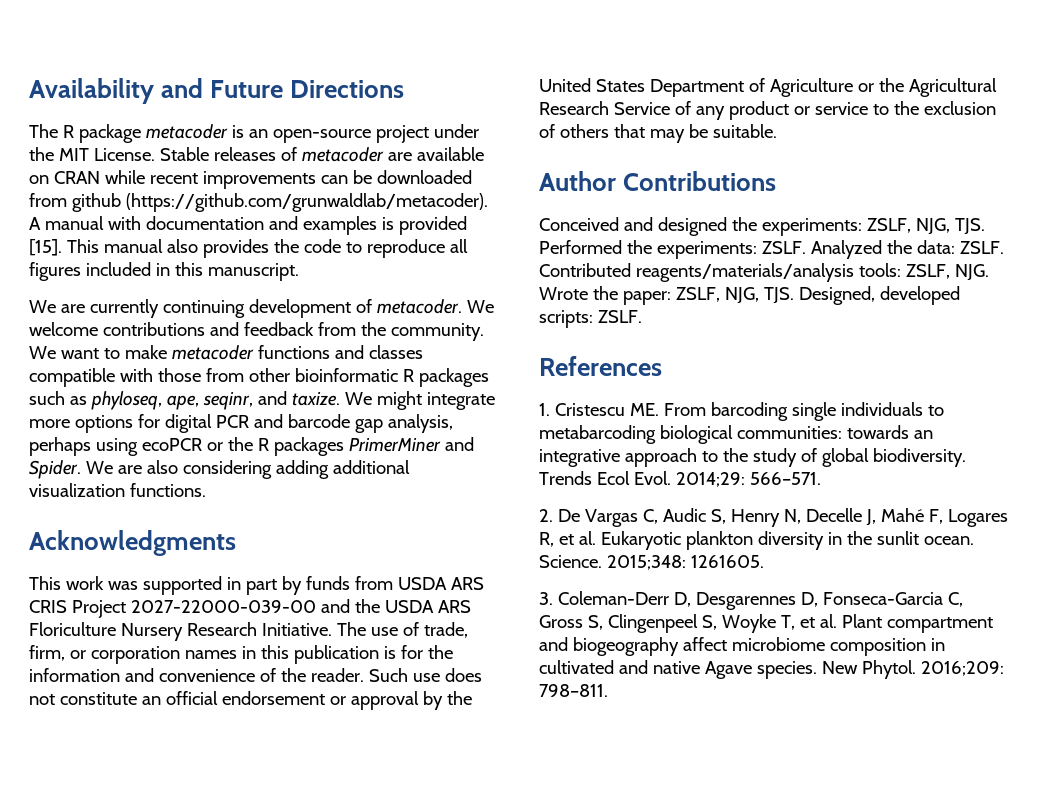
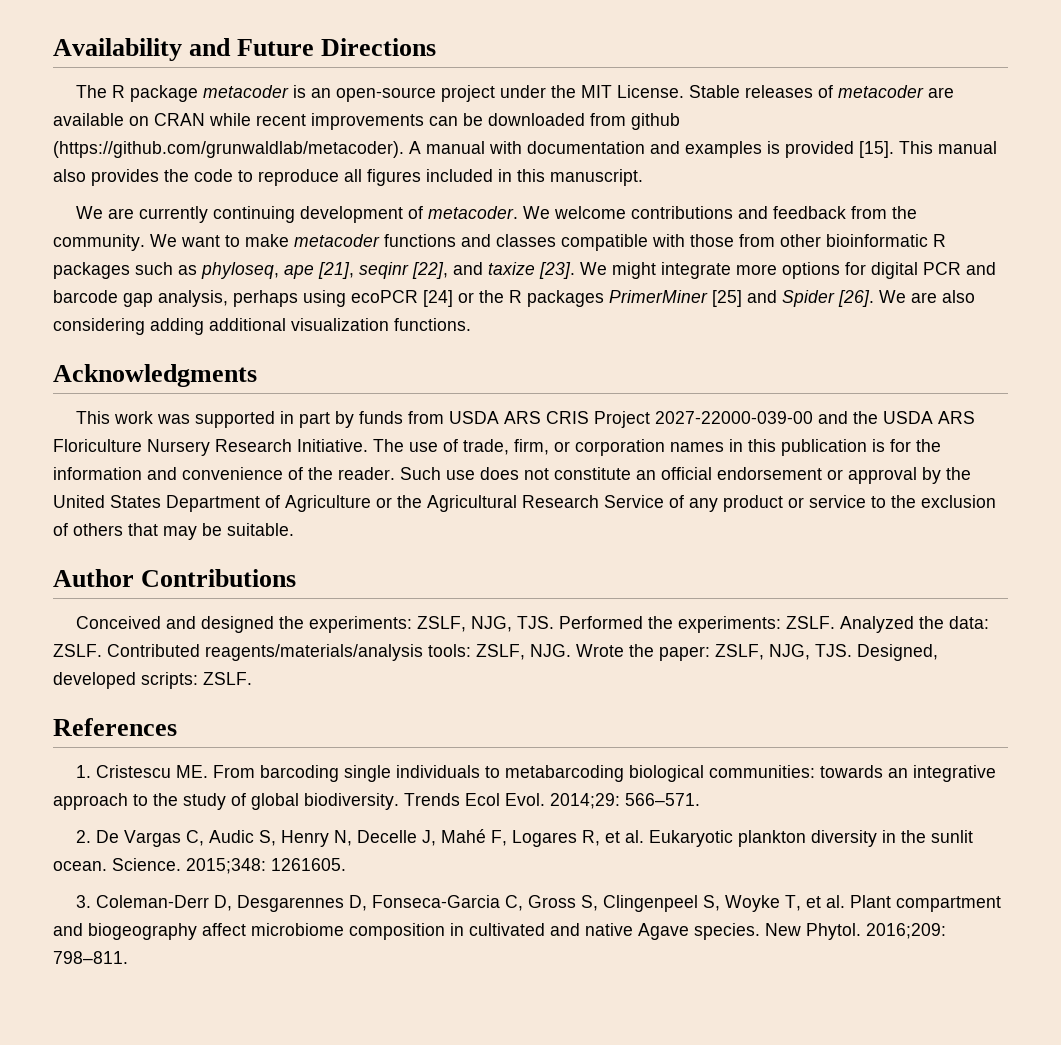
[166,391,340,410] ape, seqinr, and taxize. -> [284,262,575,279] ape [21], seqinr [22], and taxize [23].
(202, 444) none -> [423,290,453,307] [24]
[444,437,474,451] [29,460,81,479] and Spider. -> [712,290,874,307] [25] and Spider [26].

